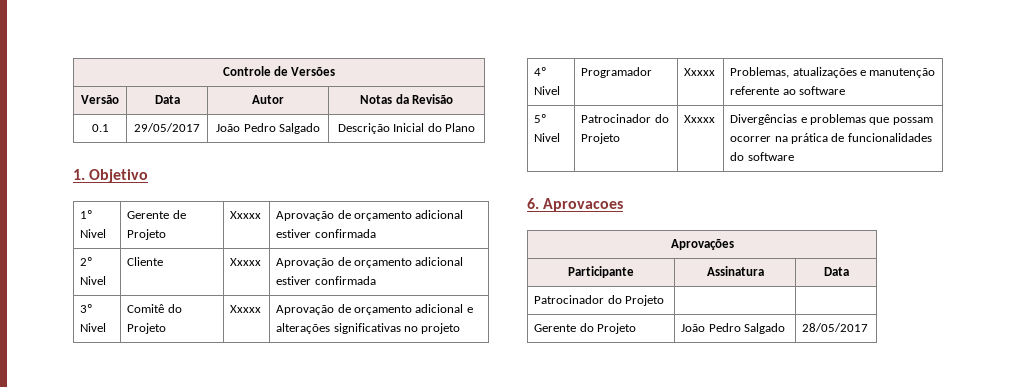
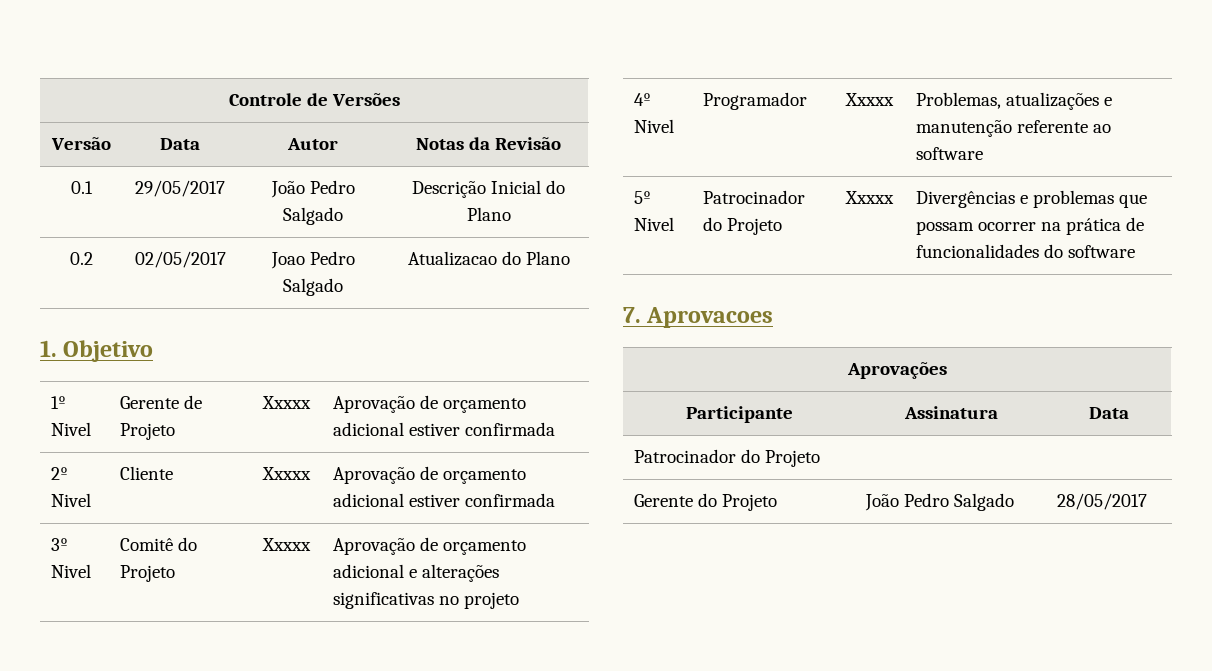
(476, 127) none -> [70,252,93,265] [134,251,226,268] [270,251,355,269] [283,278,343,296] [407,251,570,266] // 0.2 | 02/05/2017 | Joao Pedro Salgado | Atualizacao do Plano
[527,198,539,209] 6. -> [623,307,641,323] 7.

